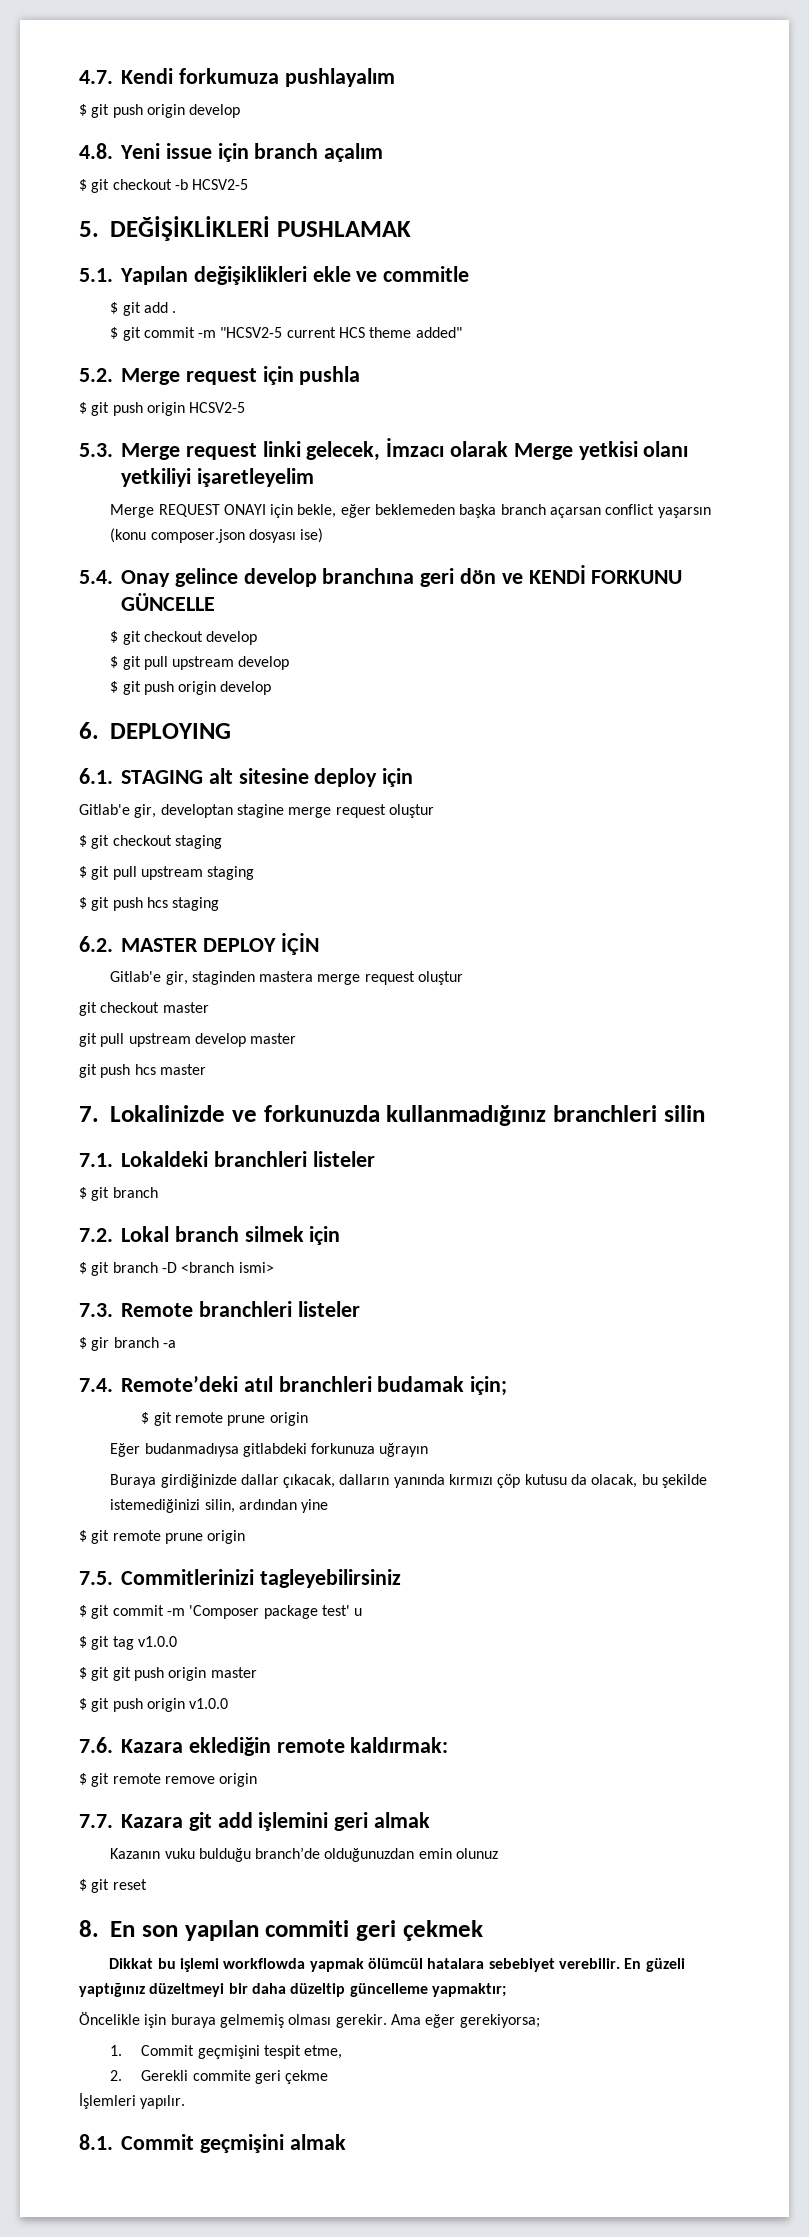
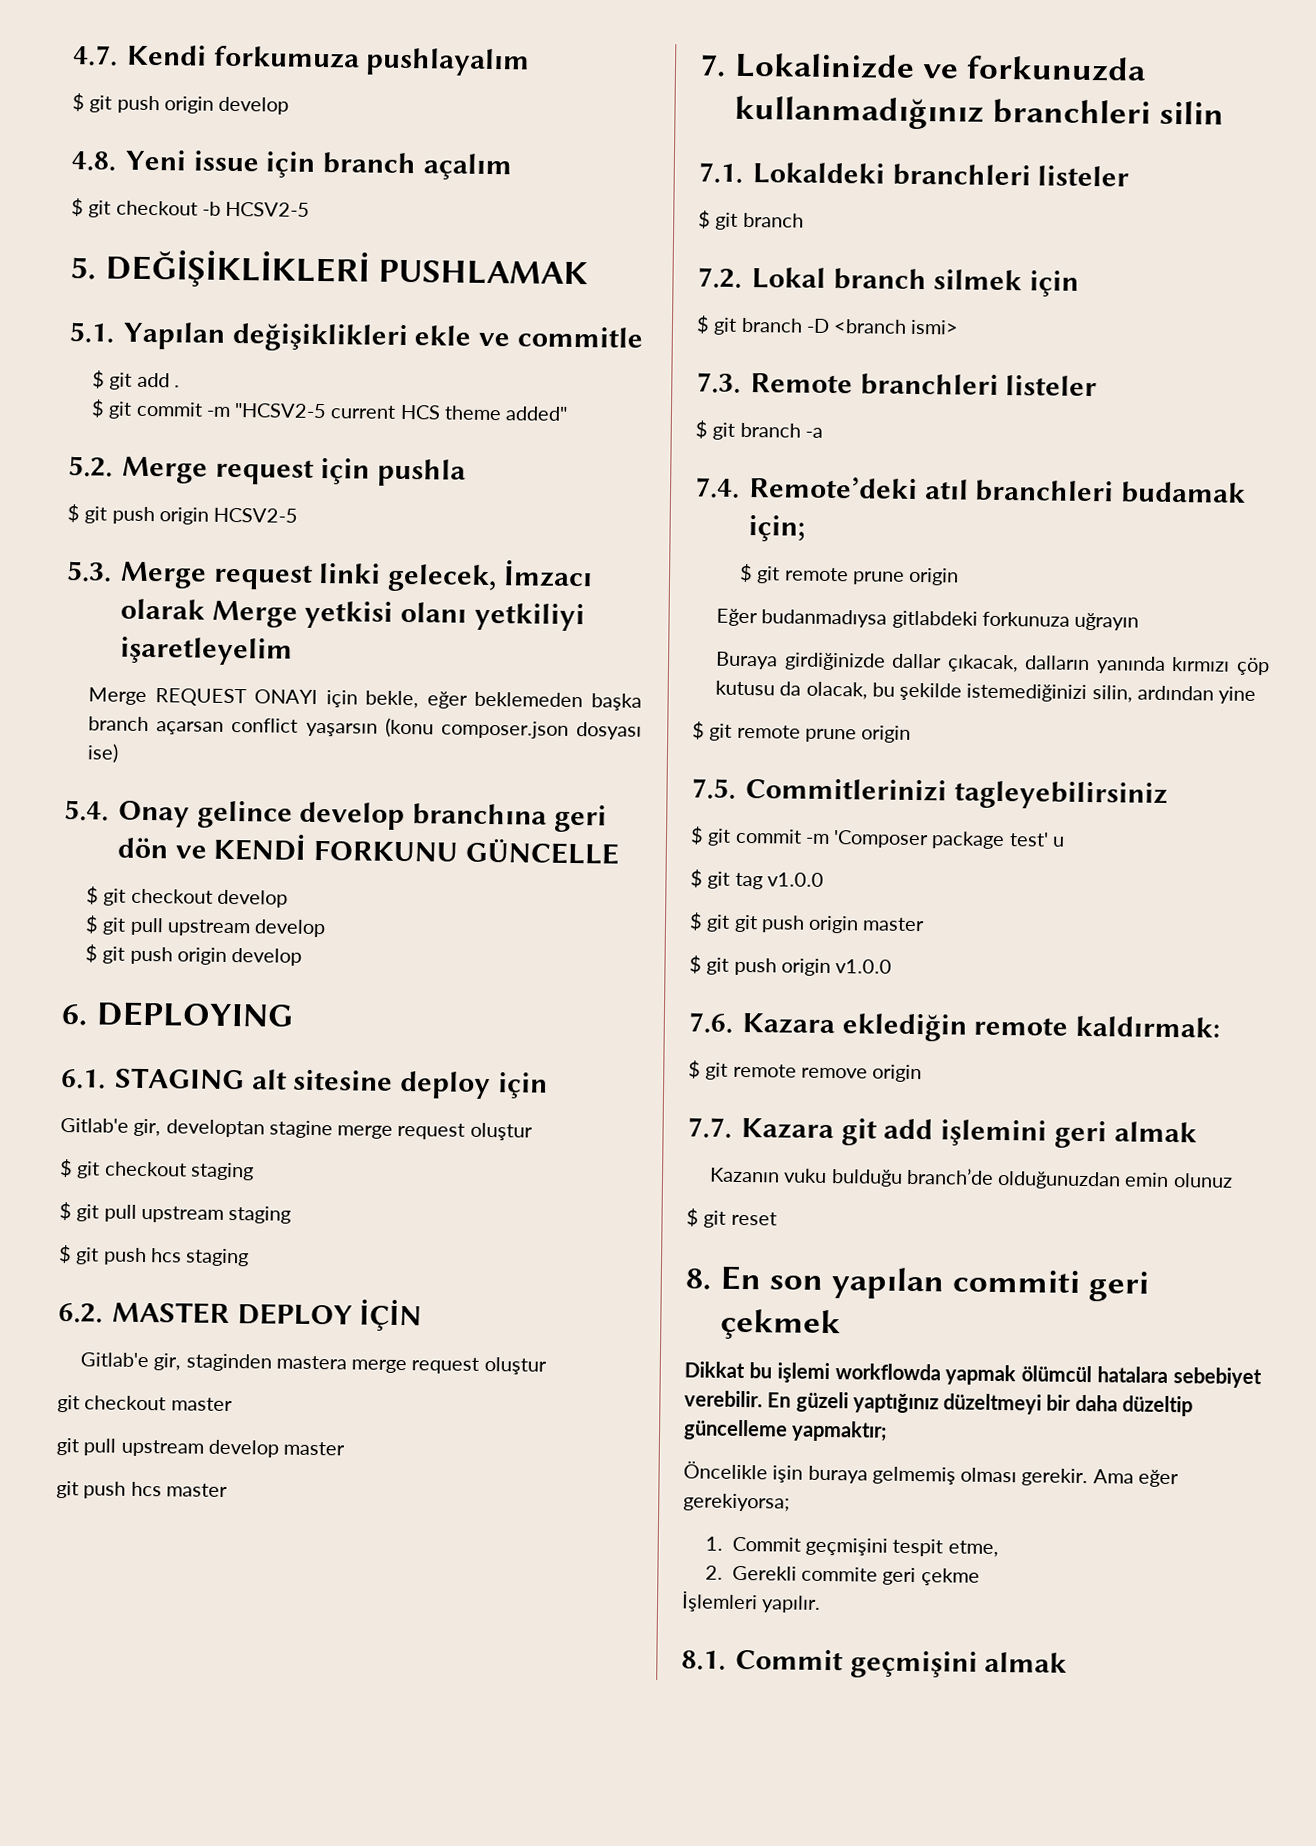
[91,1337,110,1351] gir -> [712,422,736,440] git

